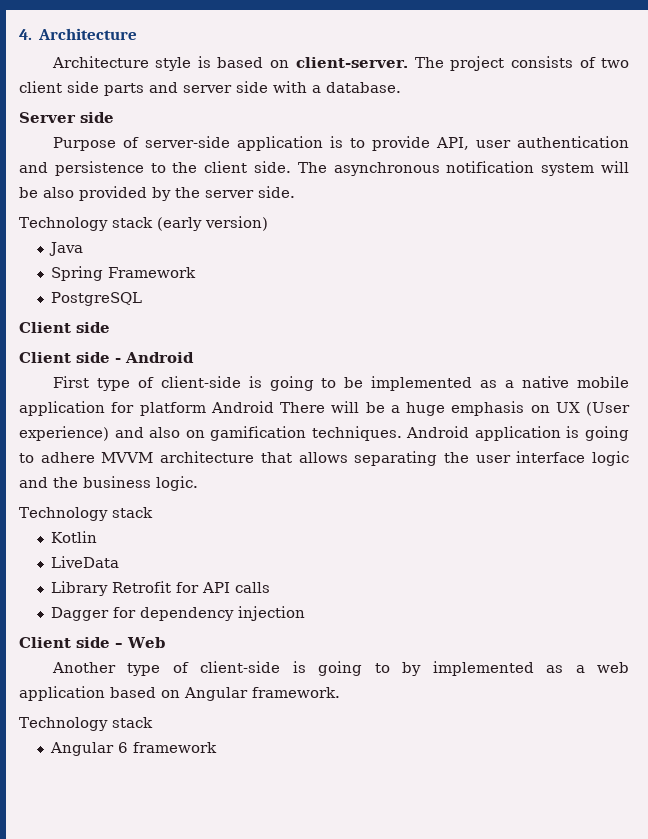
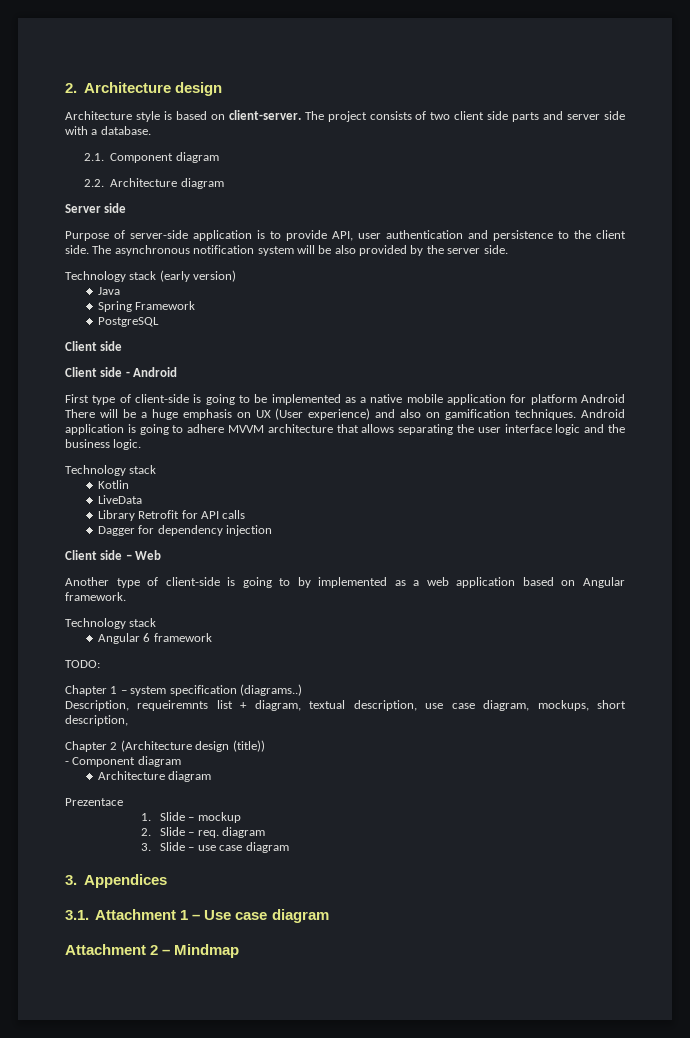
[19,28,138,40] 4. Architecture -> [65,82,223,96] 2. Architecture design
(401, 87) none -> [84,152,219,163] [84,178,224,189] // 2.1. Component diagram // 2.2. Architecture diagram
(218, 747) none -> [65,660,100,668] [65,684,302,696] [65,700,626,711] [65,715,128,726] [65,740,265,752] [65,756,181,767] [97,771,212,782] [65,798,123,806] [141,812,241,823] [141,827,266,838] [141,842,289,853] [65,874,168,888] [65,909,329,923] [65,944,240,958] // TODO: // Chapter 1 – system specification (diagrams..) // Description, requeiremnts list + diagram, textual description, use case diagram, mockups, short description, // Chapter 2 (Architecture design (title)) // - Component diagram // Architecture diagram // Prezentace // 1. Slide – mockup // 2. Slide – req. diagram // 3. Slide – use case diagram // 3. Appendices // 3.1. Attachment 1 – Use case diagram // Attachment 2 – Mindmap

